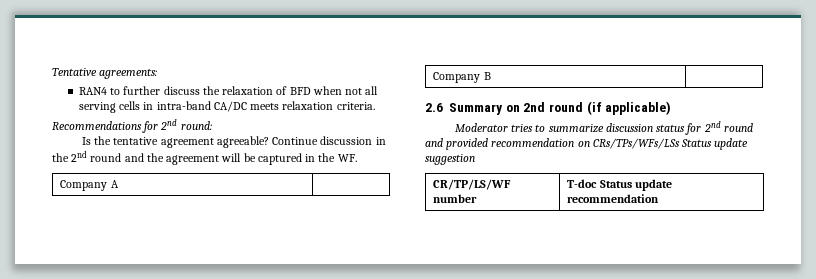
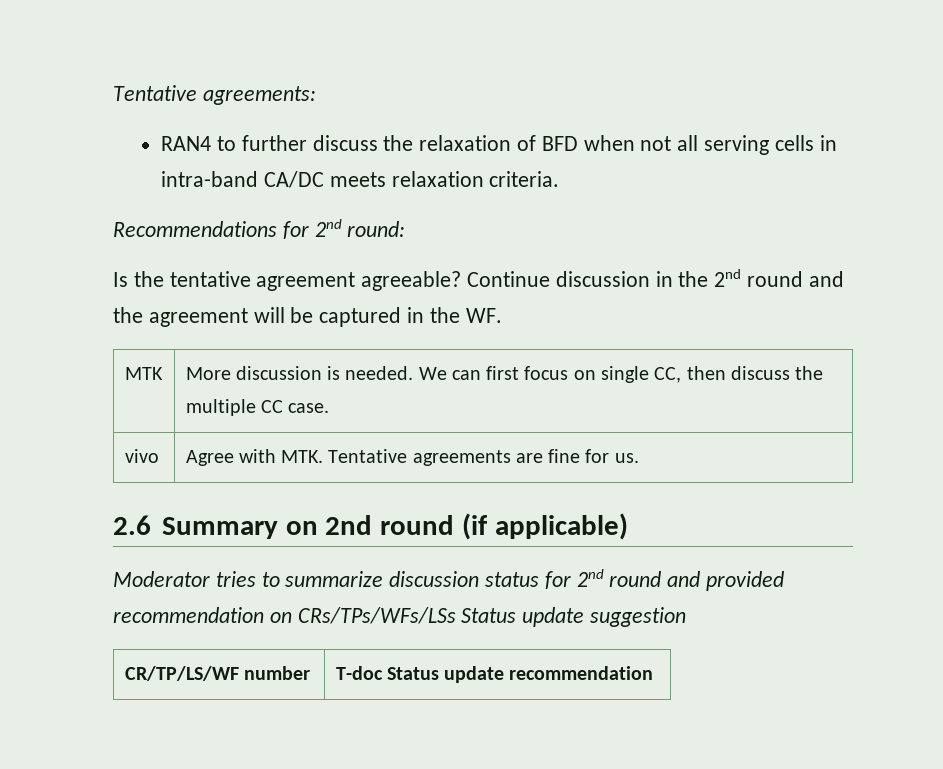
[60,180,119,191] [433,72,491,83] Company A | // Company B | -> [124,367,163,380] [185,366,824,383] [185,399,330,416] [124,449,159,463] [185,449,639,466] MTK | More discussion is needed. We can first focus on single CC, then discuss the multiple CC case. // vivo | Agree with MTK. Tentative agreements are fine for us.

